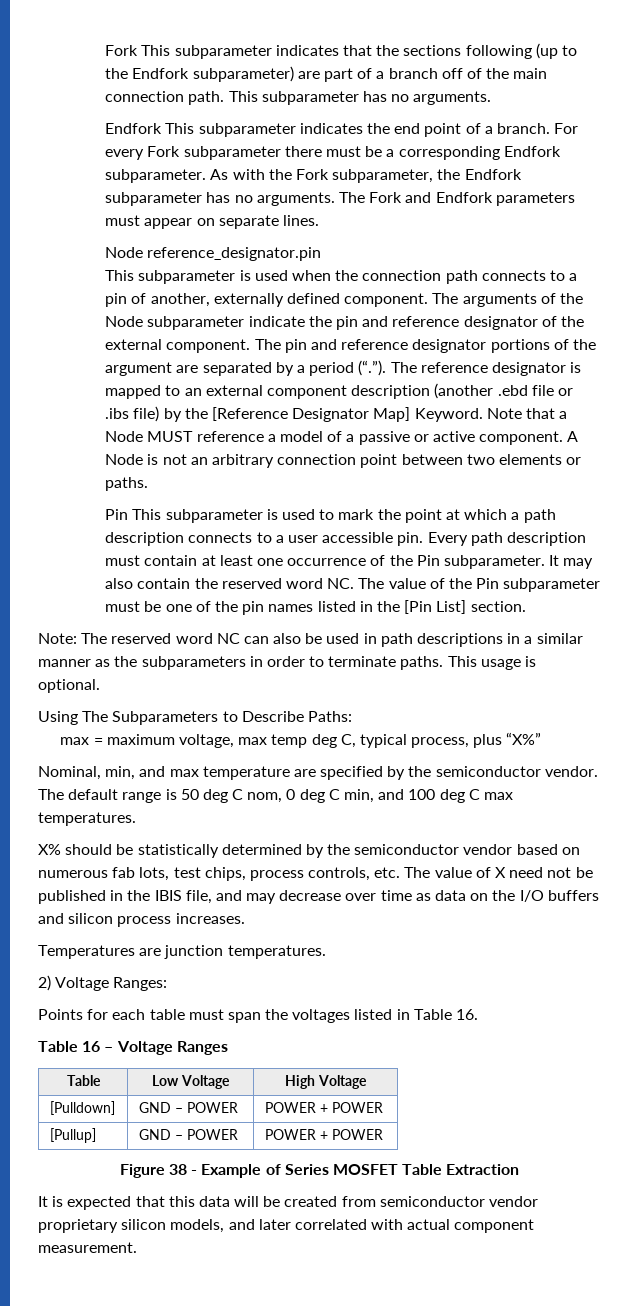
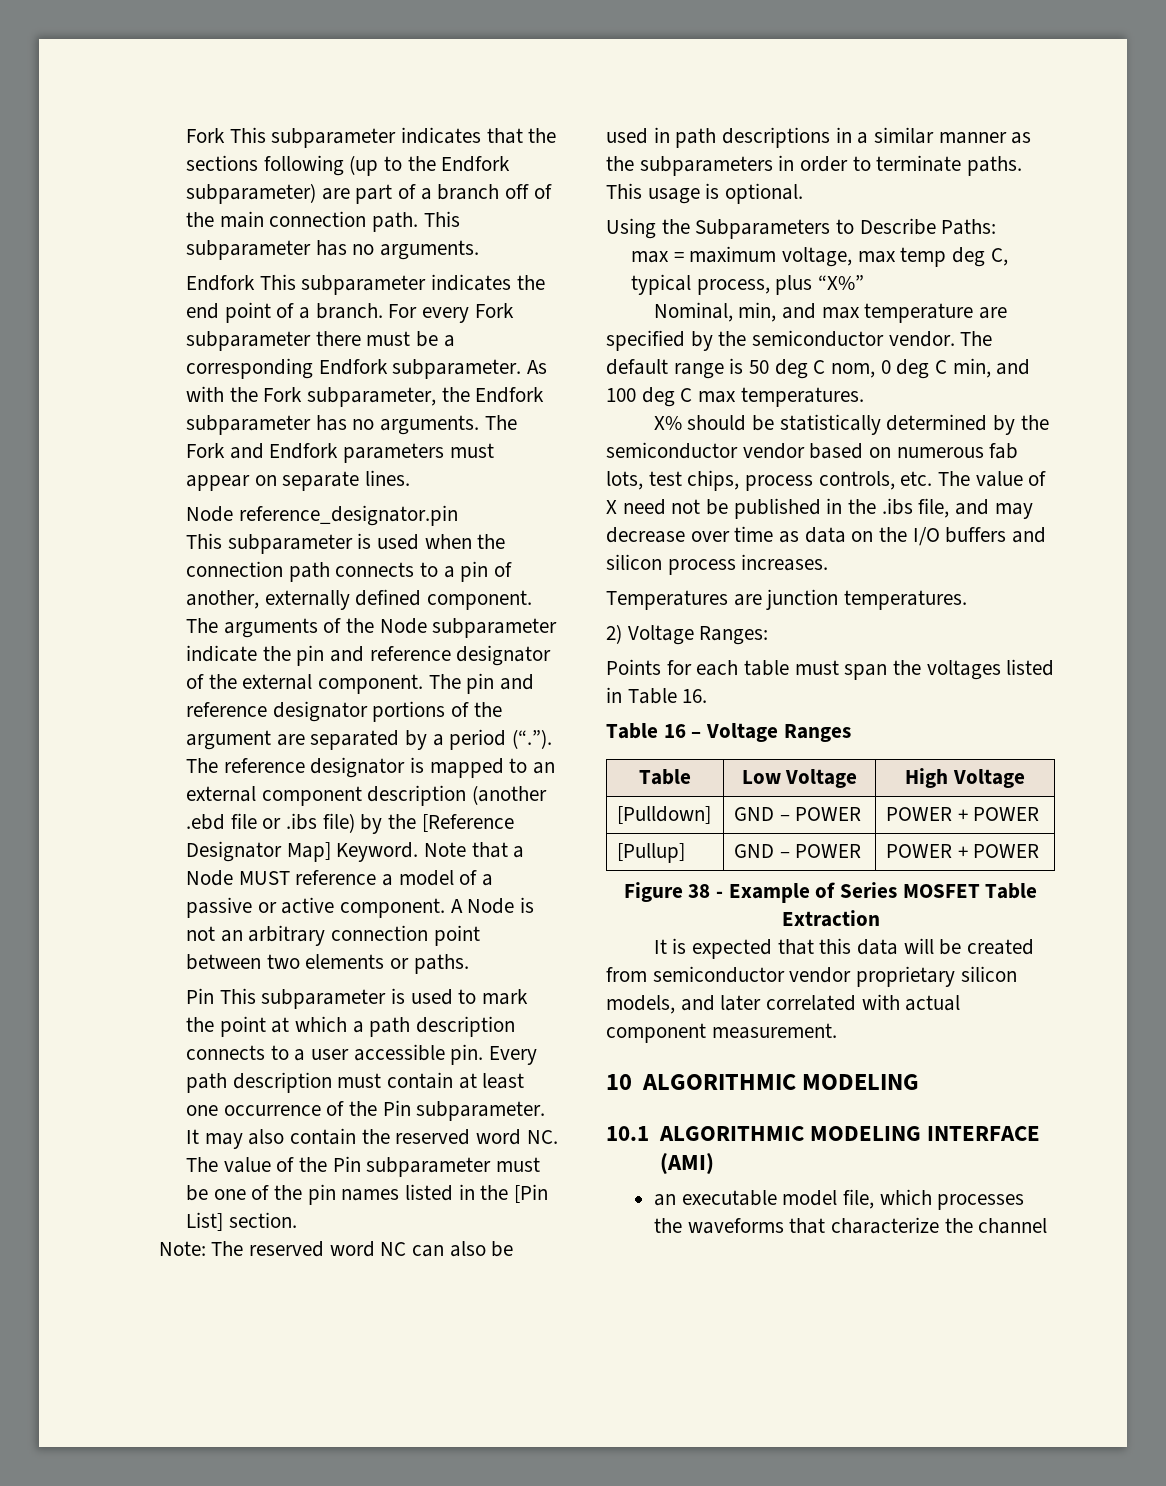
[82,711,109,722] The -> [661,219,690,234] the
[154,890,182,901] IBIS -> [881,498,913,515] .ibs
(137, 1247) none -> [606,1074,920,1090] [606,1126,1040,1141] [659,1153,714,1175] [654,1189,1025,1210] [654,1217,1048,1234] // 10 ALGORITHMIC MODELING // 10.1 ALGORITHMIC MODELING INTERFACE (AMI) // an executable model file, which processes the waveforms that characterize the channel

